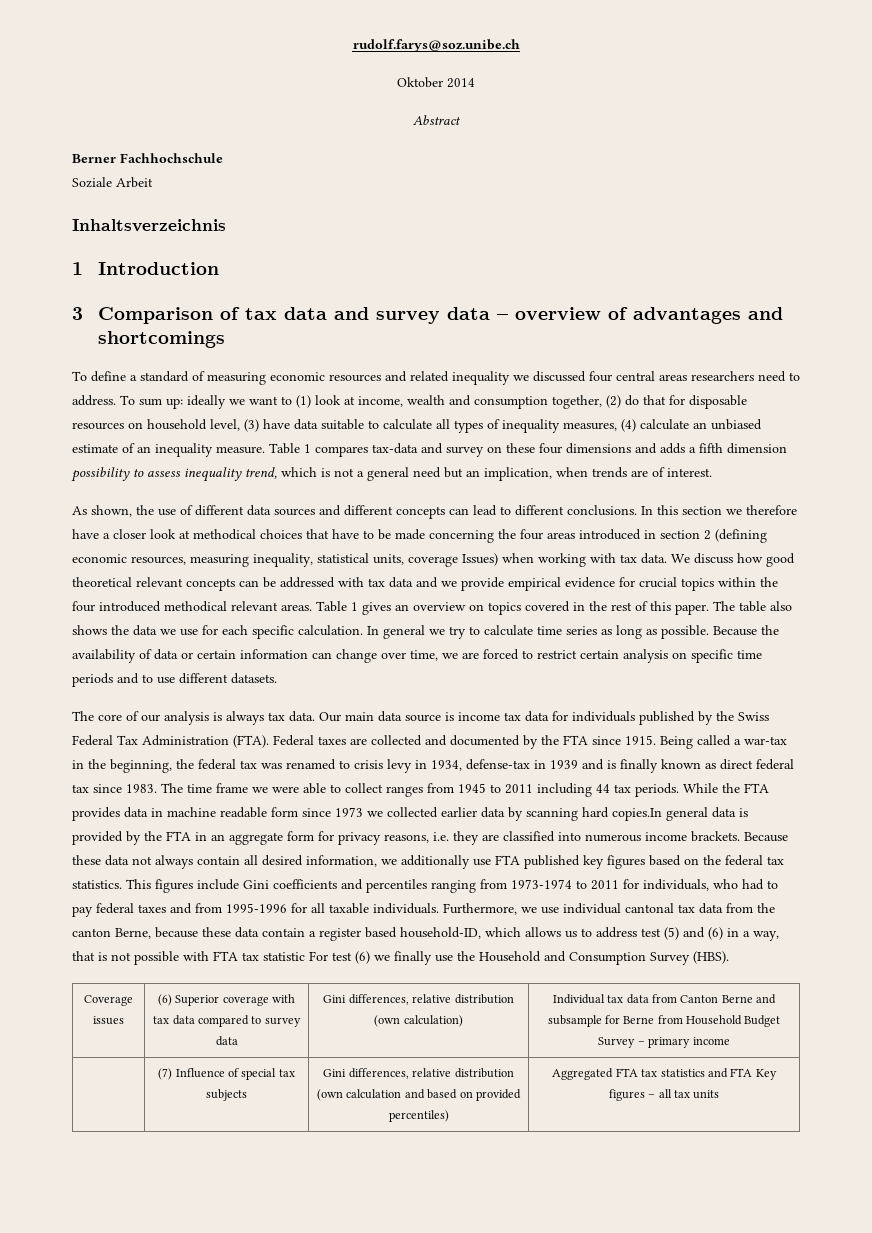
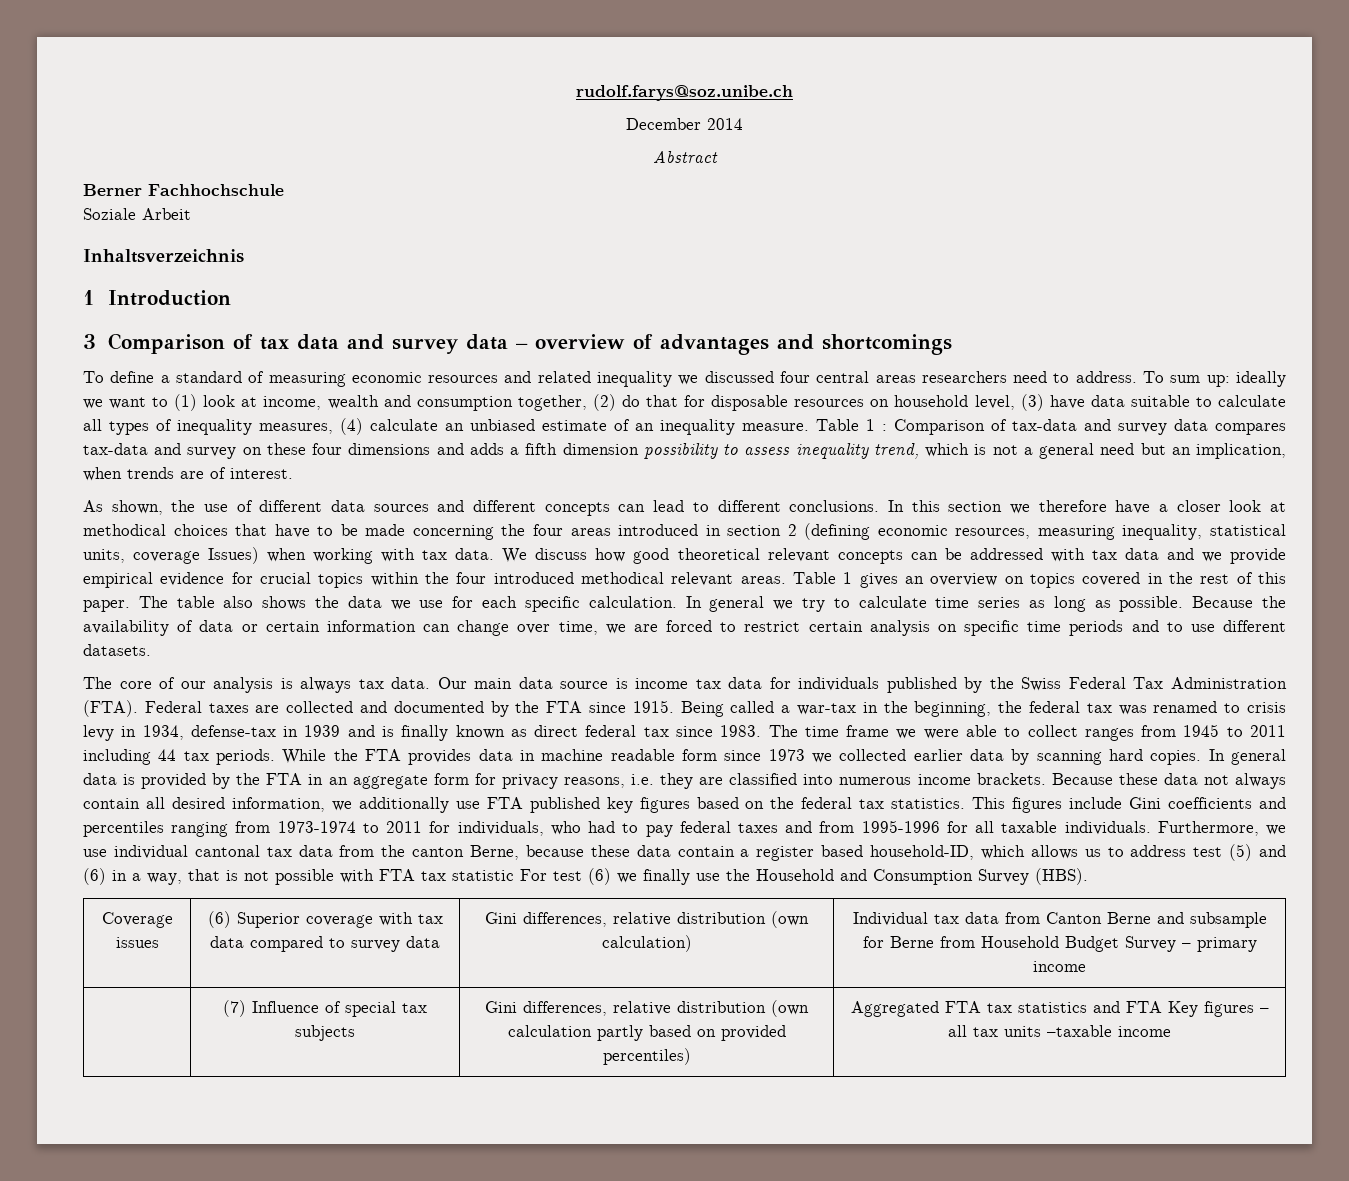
[397,77,443,88] Oktober -> [626,118,701,130] December
(311, 448) none -> [882,419,1208,435] : Comparison of tax-data and survey data
[612,808,662,821] copies.In -> [1150,749,1225,765] copies. In
[404,1089,425,1099] and -> [596,1025,643,1041] partly
(720, 1094) none -> [1047,1025,1171,1037] –taxable income

